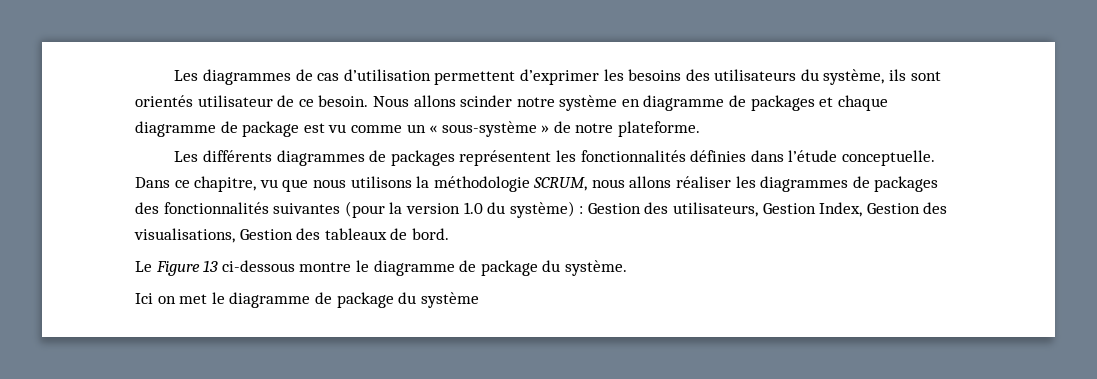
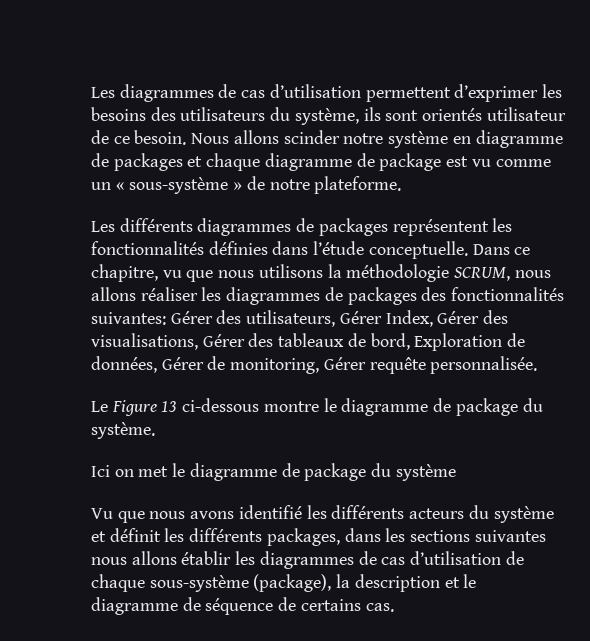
[273,201,920,218] suivantes (pour la version 1.0 du système) : Gestion des utilisateurs, Gestion Index, Gestion -> [91,310,480,327] suivantes: Gérer des utilisateurs, Gérer Index, Gérer
[239,229,293,240] Gestion -> [202,334,245,347] Gérer
[411,228,449,240] bord. -> [370,333,526,351] [91,356,538,374] bord, Exploration de données, Gérer de monitoring, Gérer requête personnalisée.
(479, 300) none -> [91,505,554,523] [91,528,546,546] [91,551,524,569] [91,574,477,592] [91,597,394,615] // Vu que nous avons identifié les différents acteurs du système et définit les différents packages, dans les sections suivantes nous allons établir les diagrammes de cas d’utilisation de chaque sous-système (package), la description et le diagramme de séquence de certains cas.

